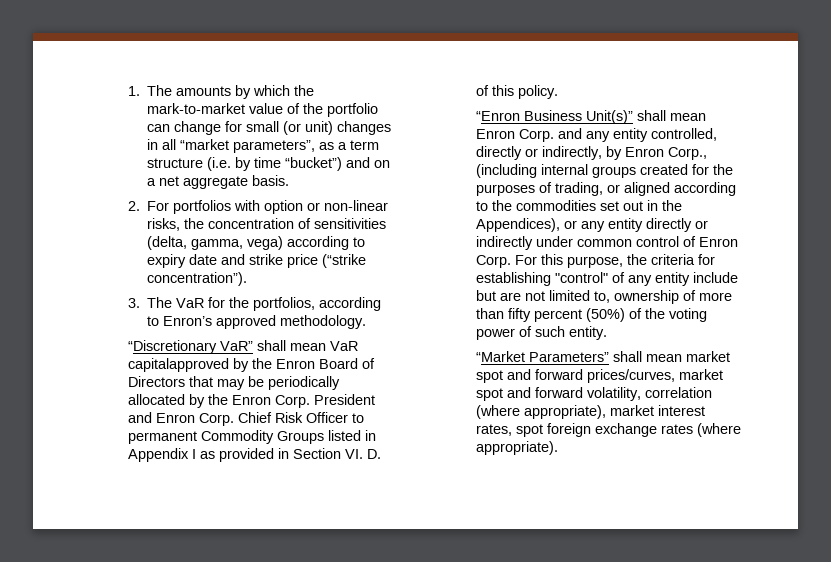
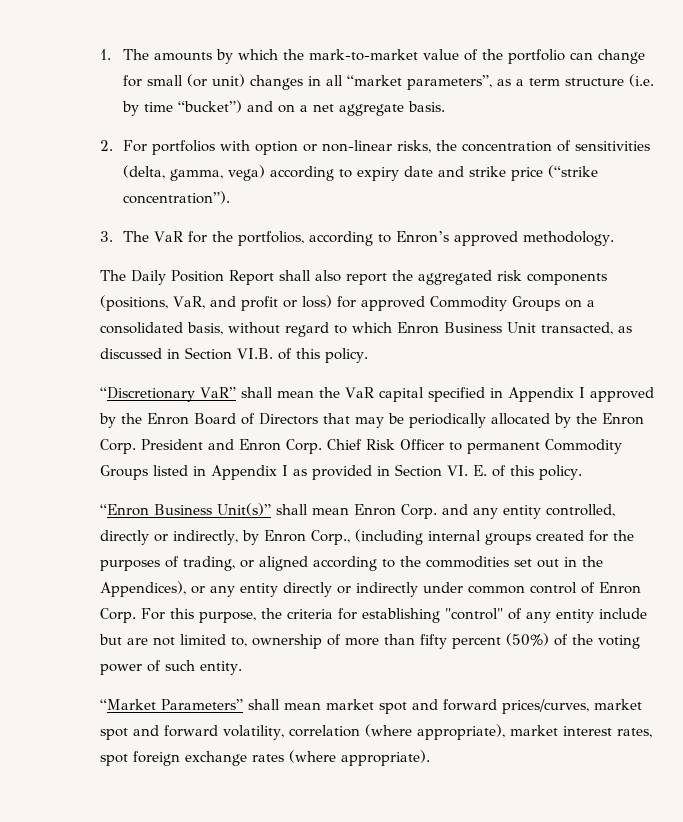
[127,340,358,354] [127,358,229,372] “Discretionary VaR” shall mean VaR capitalapproved -> [100,270,608,285] [100,295,596,311] [100,322,633,337] [100,347,369,363] [100,387,655,402] The Daily Position Report shall also report the aggregated risk components (positions, VaR, and profit or loss) for approved Commodity Groups on a consolidated basis, without regard to which Enron Business Unit transacted, as discussed in Section VI.B. of this policy. // “Discretionary VaR” shall mean the VaR capital specified in Appendix I approved
[366,449,381,459] D. -> [473,465,488,476] E.

